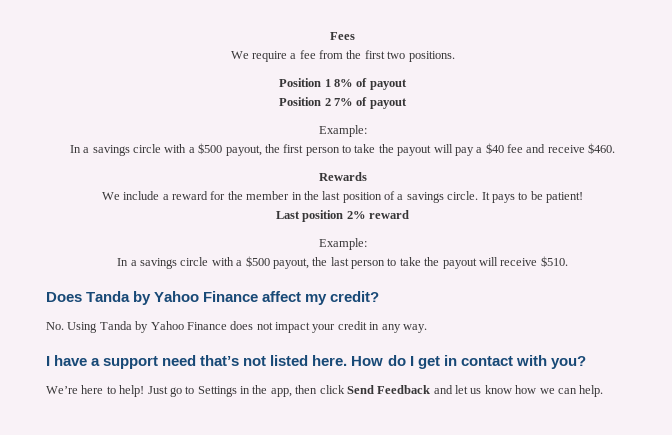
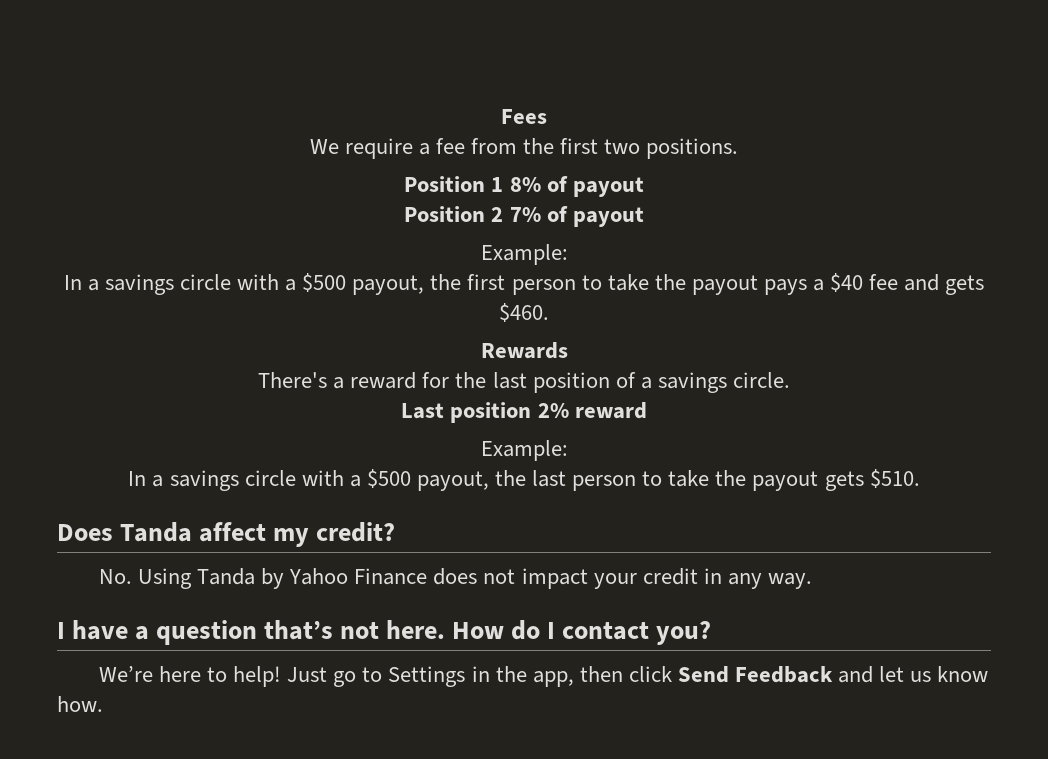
[433,144,474,156] will pay -> [763,279,807,295] pays
[547,145,585,153] receive -> [945,275,985,295] gets
[101,191,160,200] We include -> [258,372,328,388] There's
[246,191,319,200] member in the -> (487, 380) none
[481,191,584,203] It pays to be patient! -> (790, 380) none
[478,257,538,266] will receive -> [824,471,864,491] gets
[133,291,259,305] by Yahoo Finance -> (193, 532) none
[103,355,197,369] support need -> [156,620,258,645] question
[270,355,309,366] listed -> (380, 630) none
[417,355,547,369] get in contact with -> [562,622,650,640] contact
[515,385,604,397] how we can help. -> [57,696,103,712] how.

